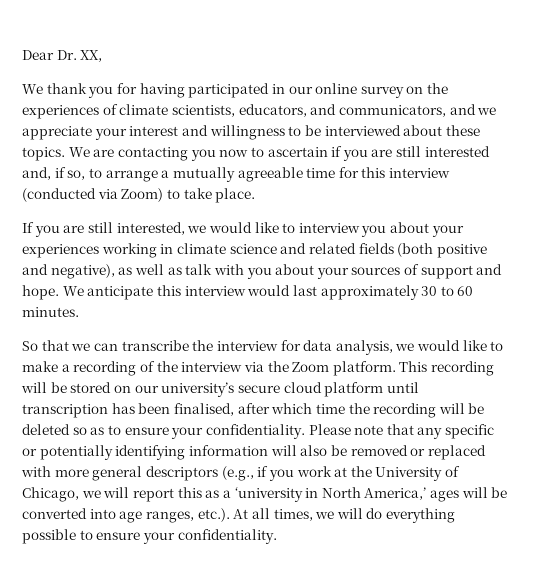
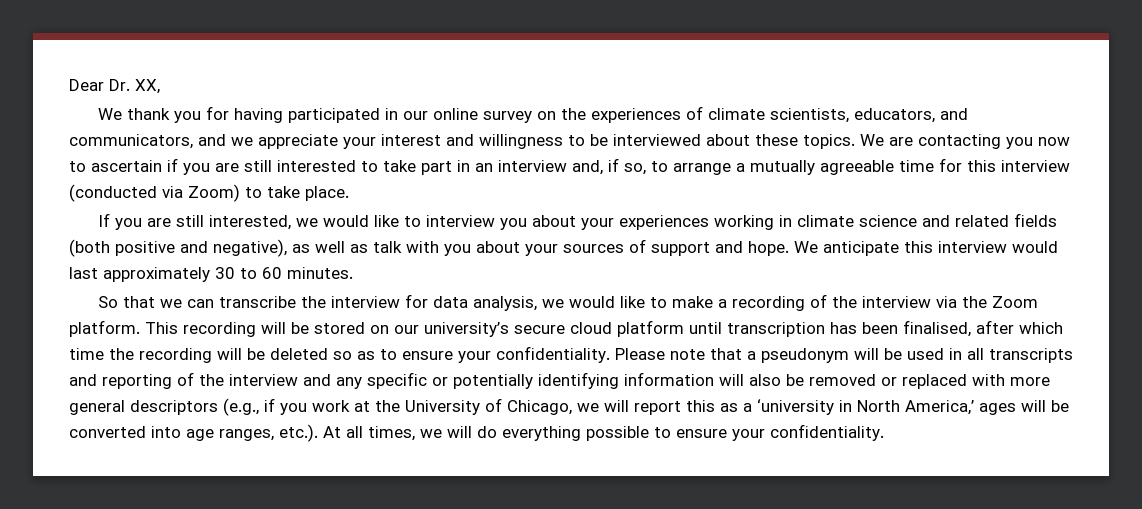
(490, 151) none -> [361,160,567,175] to take part in an interview
(414, 429) none -> [747,348,1073,363] [69,372,331,389] a pseudonym will be used in all transcripts and reporting of the interview and

